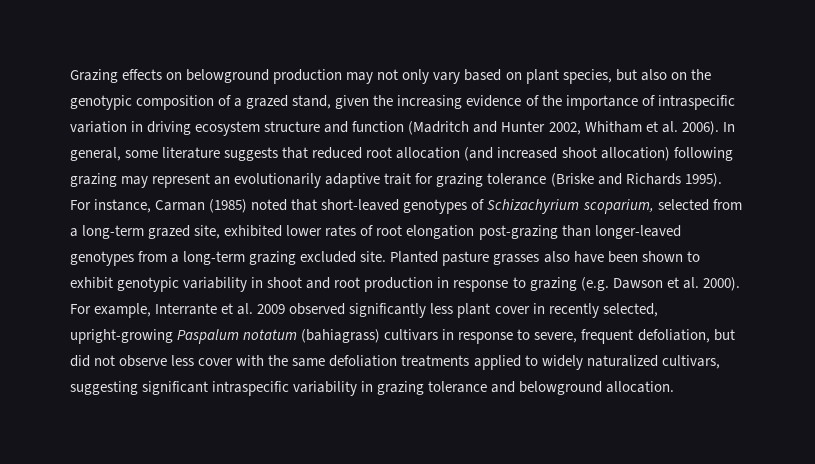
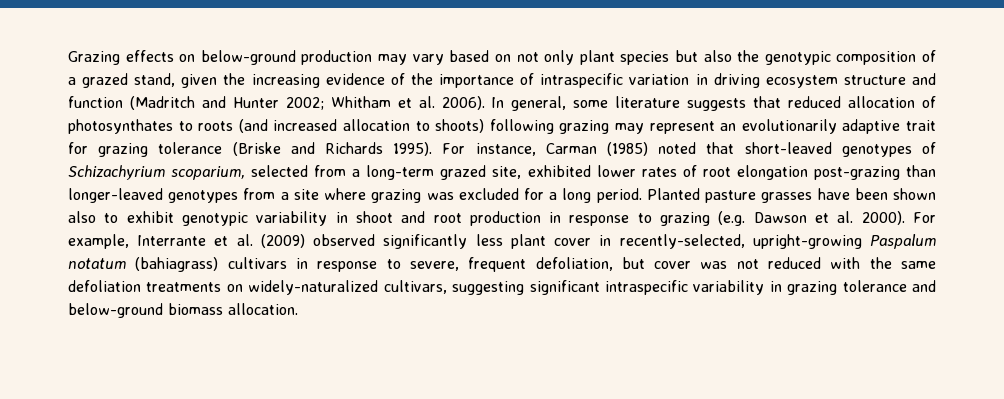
[186,69,270,83] belowground -> [200,50,296,65] below-ground
[377,69,430,84] not only -> (408, 59) none
[525,69,612,84] plant species, -> [516,50,670,65] not only plant species
[670,72,687,80] on -> (732, 56) none
[548,122,581,135] 2002, -> [285,97,324,110] 2002;
[366,147,670,161] root allocation (and increased shoot allocation) -> [848,96,937,108] [68,119,485,134] allocation of photosynthates to roots (and increased allocation to shoots)
[183,251,387,265] long-term grazing excluded site. -> [293,188,642,203] site where grazing was excluded for a long period.
[543,251,570,263] also -> (813, 197) none
(683, 256) none -> [68,211,96,223] also
[257,304,286,314] 2009 -> [260,234,305,248] (2009)
[548,303,658,318] recently selected, -> [619,234,745,249] recently-selected,
[70,355,234,367] did not observe less cover -> [654,257,822,269] cover was not reduced
[473,355,658,370] applied to widely naturalized -> [226,280,379,295] on widely-naturalized
[519,381,603,395] belowground -> [68,303,223,318] below-ground biomass

